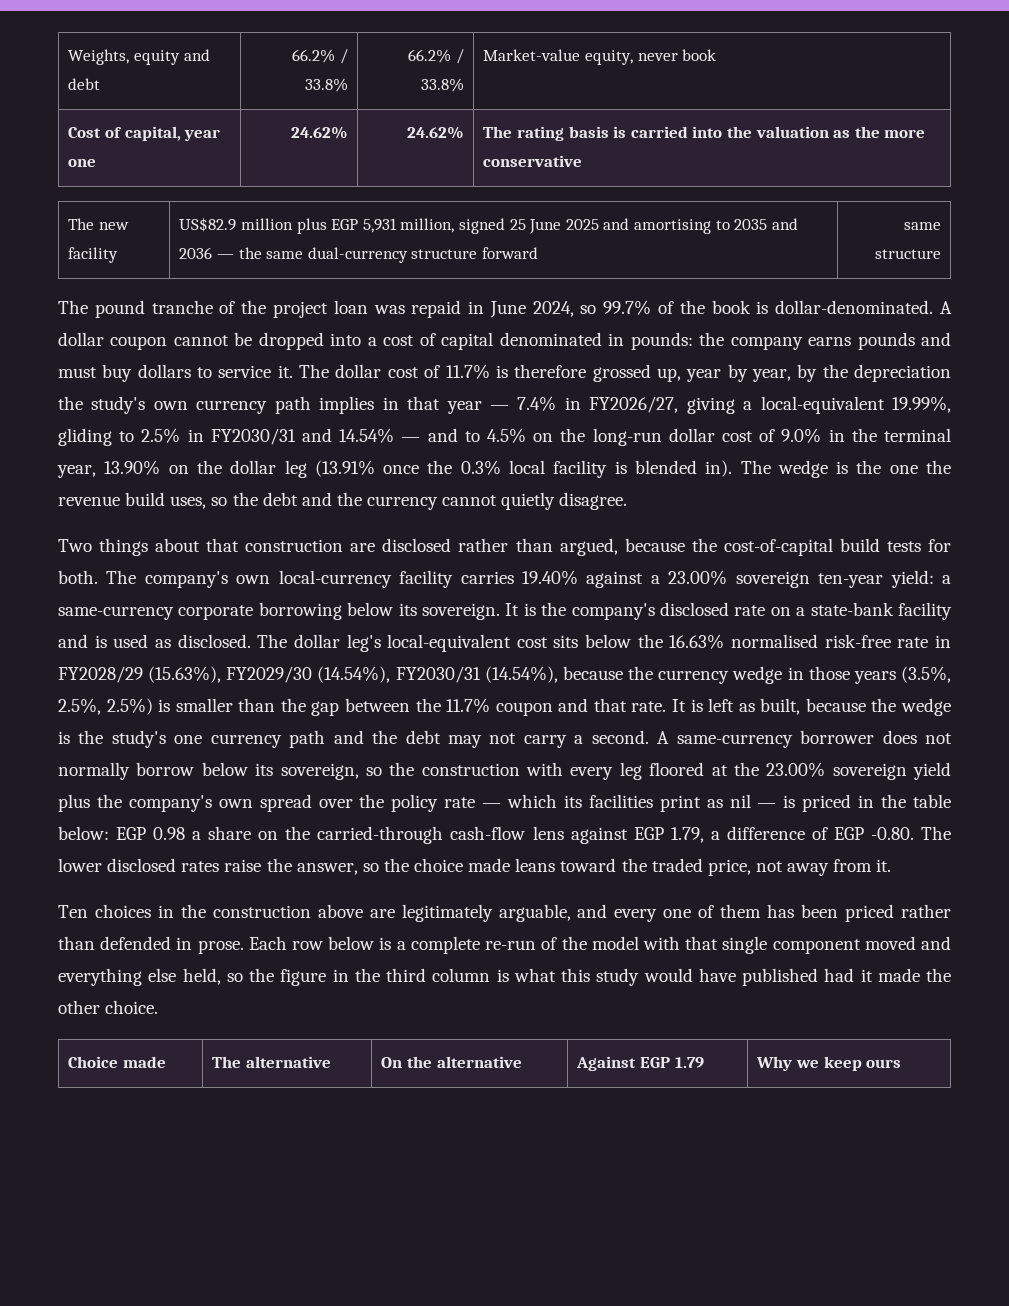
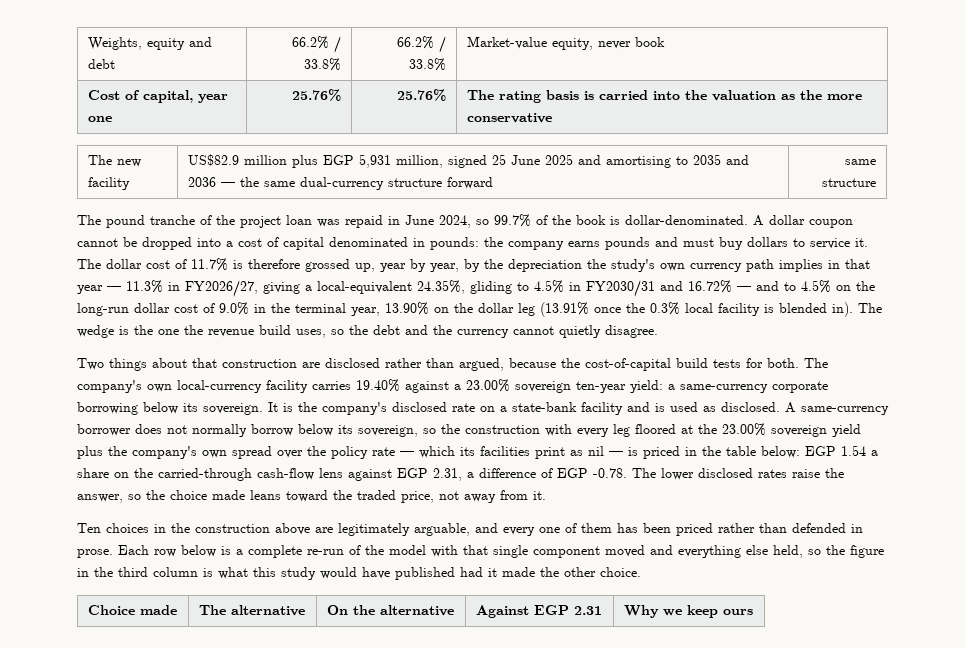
[290,126,348,139] [406,126,464,139] 24.62% | 24.62% -> [292,89,342,101] [397,89,447,101] 25.76% | 25.76%
[517,396,557,411] 7.4% -> [126,280,163,293] 11.3%
[892,396,951,413] 19.99%, -> [417,280,465,294] 24.35%,
[141,428,181,443] 2.5% -> [534,280,564,293] 4.5%
[339,428,395,443] 14.54% -> [688,280,732,293] 16.72%
[257,634,951,652] [58,666,952,684] [58,698,951,716] [58,730,649,748] The dollar leg's local-equivalent cost sits below the 16.63% normalised risk-free rate in FY2028/29 (15.63%), FY2029/30 (14.54%), FY2030/31 (14.54%), because the currency wedge in those years (3.5%, 2.5%, 2.5%) is smaller than the gap between the 11.7% coupon and that rate. It is left as built, because the wedge is the study's one currency path and the debt may not carry a second. -> (780, 407) none
[153,827,186,840] 0.98 -> [841,445,866,456] 1.54
[670,827,704,843] 1.79, -> [433,468,462,481] 2.31,
[870,827,914,840] -0.80. -> [593,468,627,478] -0.78.
[674,1057,704,1068] 1.79 -> [573,606,602,615] 2.31

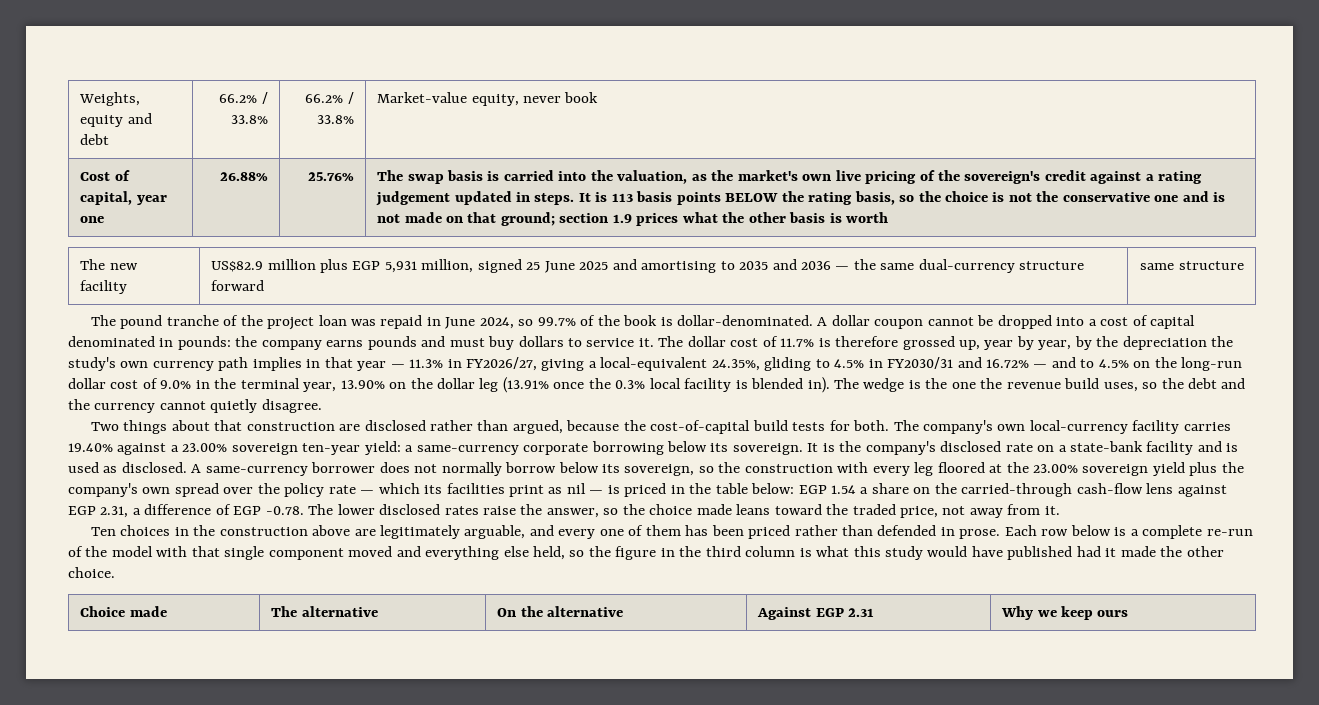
[292,89,342,101] 25.76% -> [219,172,268,181] 26.88%
[498,91,541,103] rating -> [407,174,444,184] swap
[711,90,776,101] valuation -> [617,170,688,184] valuation,
[826,94,862,100] [466,113,552,123] more conservative -> [737,170,1203,184] [376,191,1226,206] [377,212,889,226] market's own live pricing of the sovereign's credit against a rating judgement updated in steps. It is 113 basis points BELOW the rating basis, so the choice is not the conservative one and is not made on that ground; section 1.9 prices what the other basis is worth

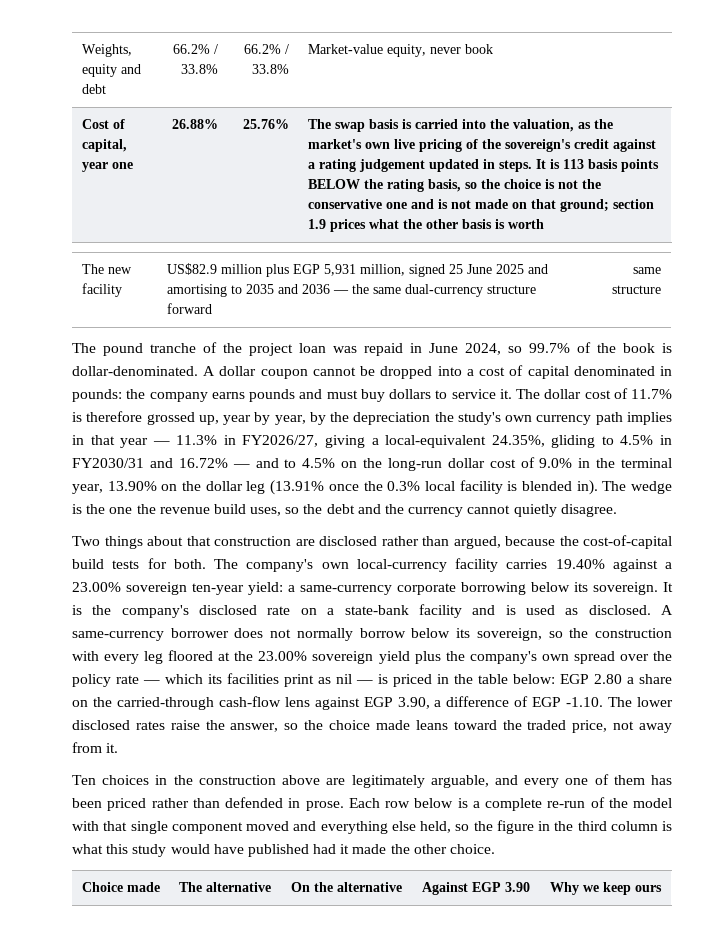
[831,485,857,494] 1.54 -> [594,674,622,684] 2.80
[100,506,129,518] 2.31, -> [397,697,430,709] 3.90,
[265,506,304,515] -0.78. -> [566,697,604,707] -1.10.
[848,608,875,617] 2.31 -> [504,882,530,892] 3.90

